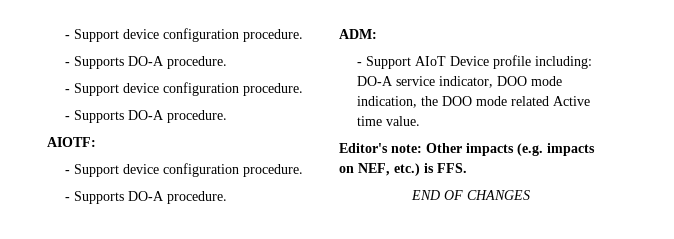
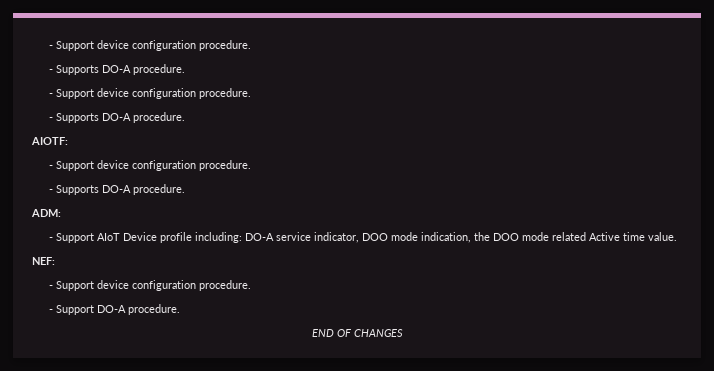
[339,143,595,156] [339,163,467,176] Editor's note: Other impacts (e.g. impacts on NEF, etc.) is FFS. -> [32,257,55,265] [49,280,252,291] [49,304,181,315] NEF: // - Support device configuration procedure. // - Support DO-A procedure.

